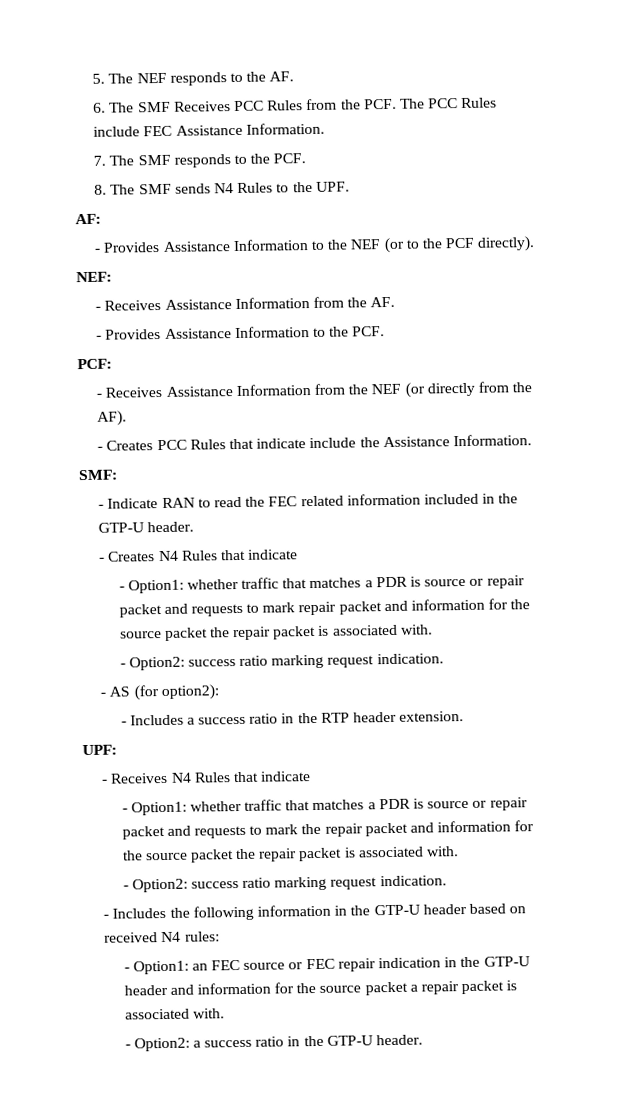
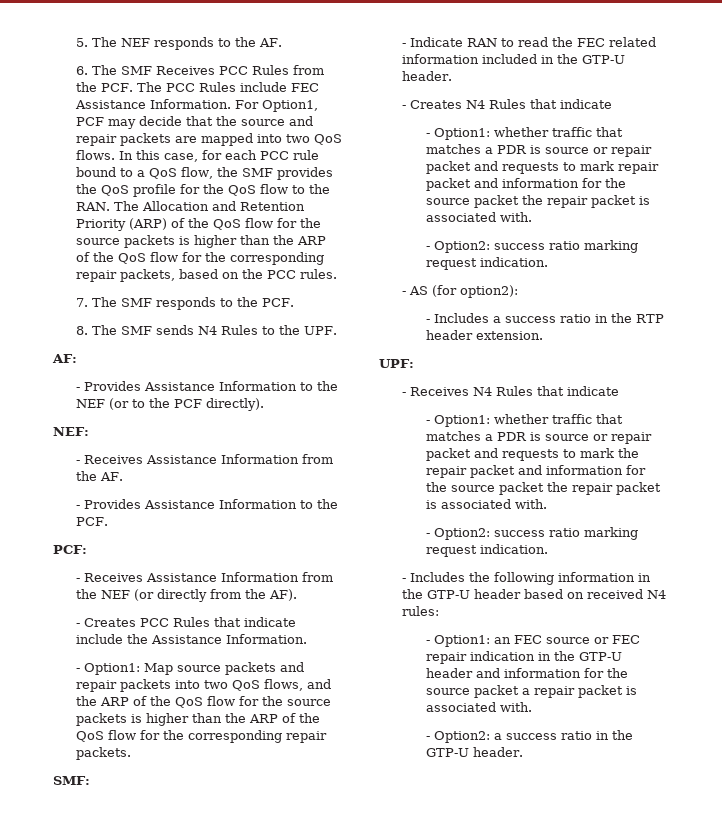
(325, 128) none -> [235,100,319,112] [76,116,314,129] [76,133,343,146] [76,150,320,162] [76,167,334,180] [76,184,331,197] [76,201,306,211] [76,218,322,231] [76,235,327,248] [76,252,325,265] [76,269,338,282] For Option1, PCF may decide that the source and repair packets are mapped into two QoS flows. In this case, for each PCC rule bound to a QoS flow, the SMF provides the QoS profile for the QoS flow to the RAN. The Allocation and Retention Priority (ARP) of the QoS flow for the source packets is higher than the ARP of the QoS flow for the corresponding repair packets, based on the PCC rules.
(532, 440) none -> [76,662,305,675] [76,679,332,692] [76,696,332,708] [76,713,321,726] [76,730,328,743] [76,747,132,760] // - Option1: Map source packets and repair packets into two QoS flows, and the ARP of the QoS flow for the source packets is higher than the ARP of the QoS flow for the corresponding repair packets.

